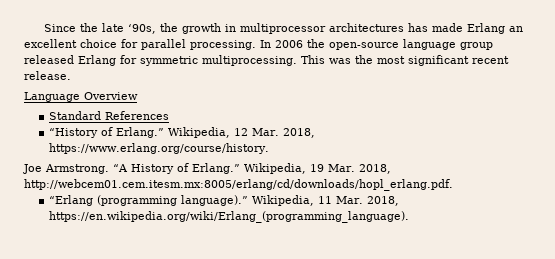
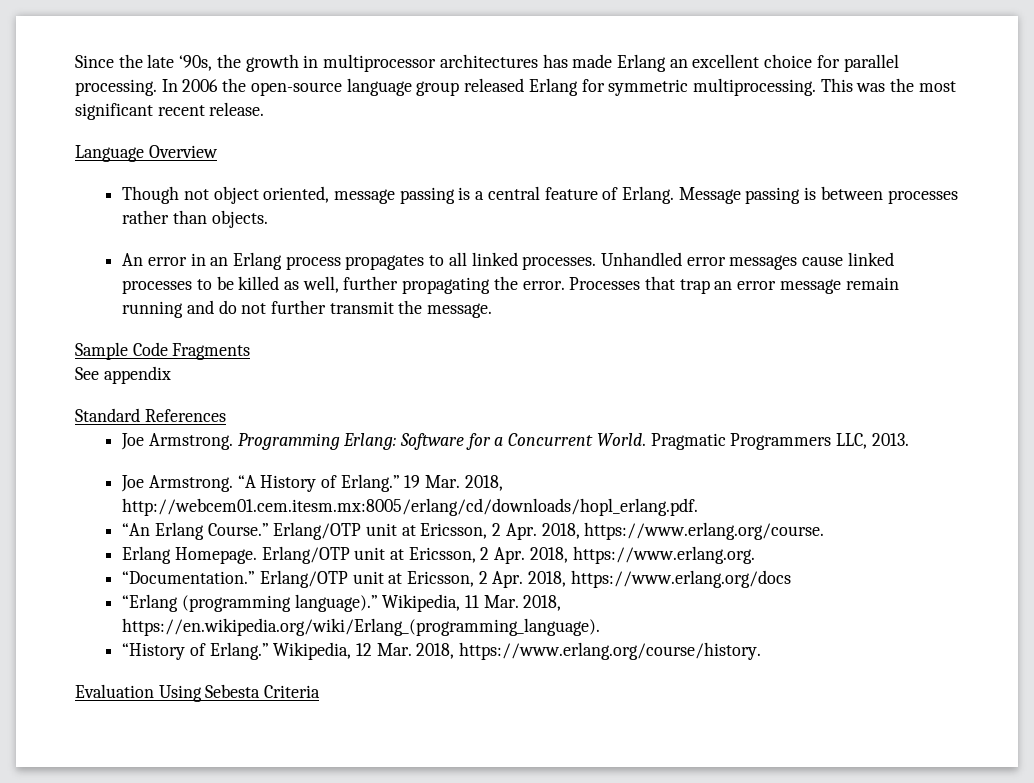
[48,111,169,120] Standard References -> [122,186,958,204] [122,210,268,228] [122,252,894,270] [122,276,899,294] [122,300,493,318] [75,342,251,360] [75,366,171,384] [75,408,226,422] [121,433,909,450] [121,474,503,492] [122,498,699,516] [122,522,825,540] [122,546,755,564] [122,570,791,588] [122,594,562,612] [122,618,601,636] Though not object oriented, message passing is a central feature of Erlang. Message passing is between processes rather than objects. // An error in an Erlang process propagates to all linked processes. Unhandled error messages cause linked processes to be killed as well, further propagating the error. Processes that trap an error message remain running and do not further transmit the message. // Sample Code Fragments // See appendix // Standard References // Joe Armstrong. Programming Erlang: Software for a Concurrent World. Pragmatic Programmers LLC, 2013. // Joe Armstrong. “A History of Erlang.” 19 Mar. 2018, http://webcem01.cem.itesm.mx:8005/erlang/cd/downloads/hopl_erlang.pdf. // “An Erlang Course.” Erlang/OTP unit at Ericsson, 2 Apr. 2018, https://www.erlang.org/course. // Erlang Homepage. Erlang/OTP unit at Ericsson, 2 Apr. 2018, https://www.erlang.org. // “Documentation.” Erlang/OTP unit at Ericsson, 2 Apr. 2018, https://www.erlang.org/docs // “Erlang (programming language).” Wikipedia, 11 Mar. 2018, https://en.wikipedia.org/wiki/Erlang_(programming_language).
[23,163,391,174] [24,179,453,191] [48,195,399,206] [48,211,409,223] Joe Armstrong. “A History of Erlang.” Wikipedia, 19 Mar. 2018, http://webcem01.cem.itesm.mx:8005/erlang/cd/downloads/hopl_erlang.pdf. // “Erlang (programming language).” Wikipedia, 11 Mar. 2018, https://en.wikipedia.org/wiki/Erlang_(programming_language). -> [75,684,321,702] Evaluation Using Sebesta Criteria

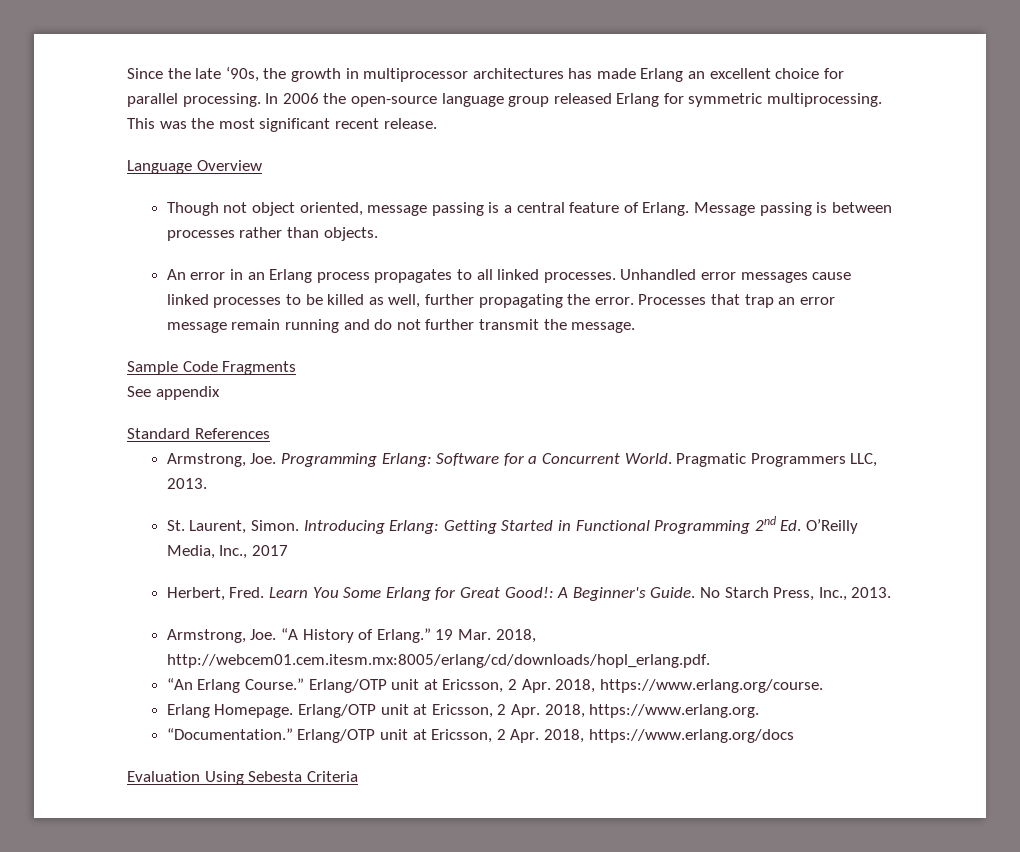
[121,433,233,450] Joe Armstrong. -> [166,453,277,467] Armstrong, Joe.
[121,475,233,492] Joe Armstrong. -> [166,516,858,534] [166,545,289,559] [166,587,892,601] [166,629,277,643] St. Laurent, Simon. Introducing Erlang: Getting Started in Functional Programming 2nd Ed. O’Reilly Media, Inc., 2017 // Herbert, Fred. Learn You Some Erlang for Great Good!: A Beginner's Guide. No Starch Press, Inc., 2013. // Armstrong, Joe.
[122,594,562,612] [122,618,601,636] [122,642,762,660] // “Erlang (programming language).” Wikipedia, 11 Mar. 2018, https://en.wikipedia.org/wiki/Erlang_(programming_language). // “History of Erlang.” Wikipedia, 12 Mar. 2018, https://www.erlang.org/course/history. -> (794, 736) none

